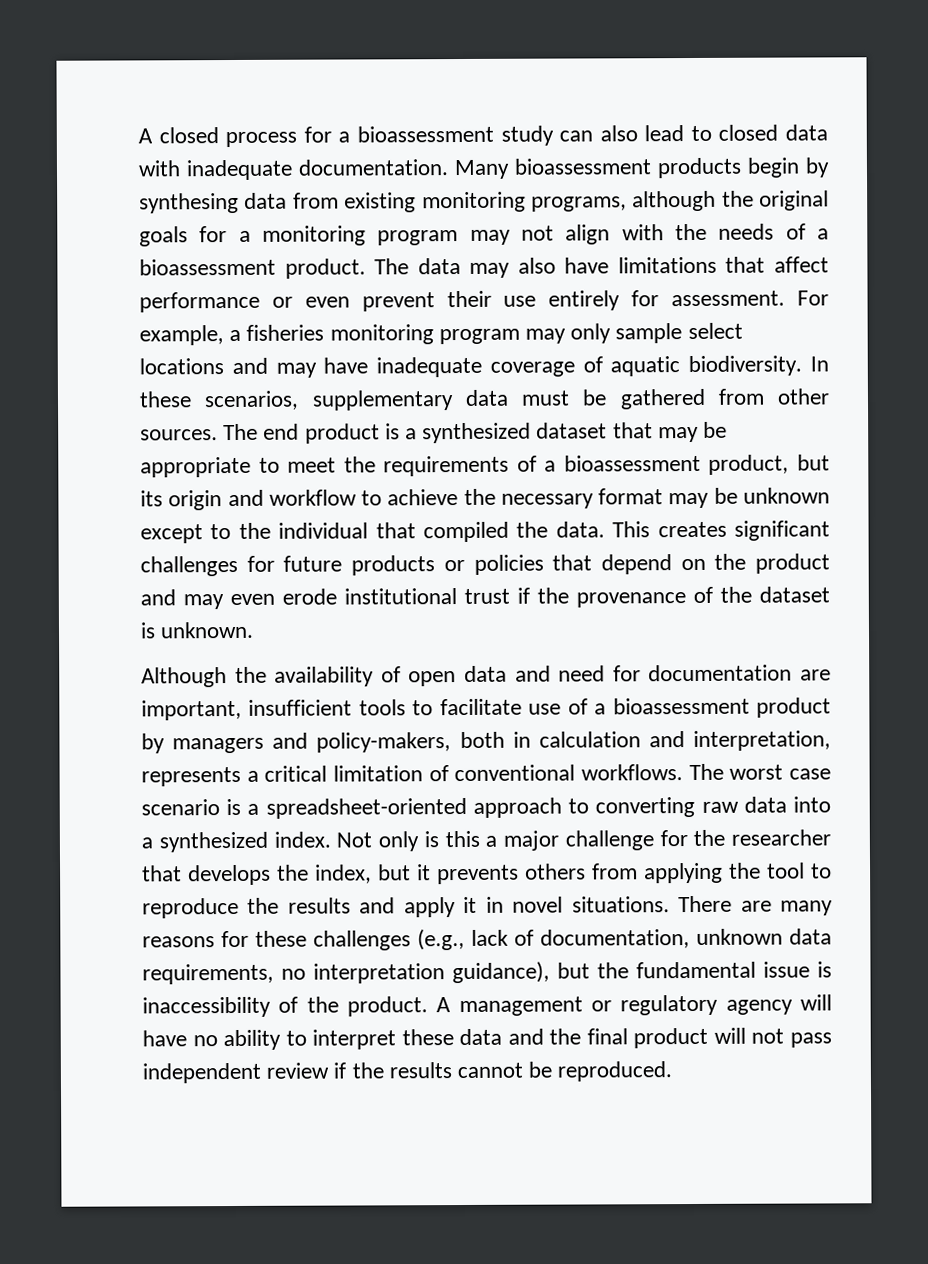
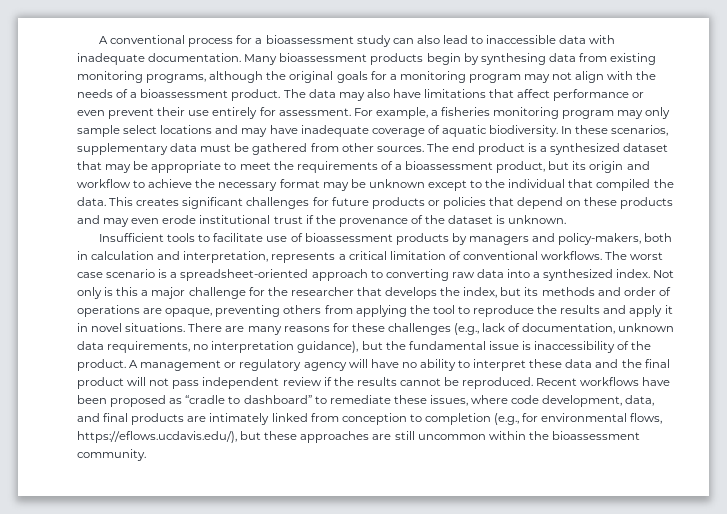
[138,127,219,144] A closed -> [99,35,186,44] A conventional
[718,124,779,141] closed -> [486,35,557,44] inaccessible
[714,553,830,574] the product -> [584,197,674,209] these products
[141,664,832,688] [141,699,353,721] Although the availability of open data and need for documentation are important, insufficient -> [99,233,165,242] Insufficient
[594,697,832,718] a bioassessment product -> [304,233,449,245] bioassessment products
[417,864,519,885] it prevents -> [524,287,671,296] [77,305,281,317] its methods and order of operations are opaque, preventing
(673, 1071) none -> [536,377,671,386] [77,395,655,407] [77,413,663,425] [77,431,640,443] [77,449,146,461] Recent workflows have been proposed as “cradle to dashboard” to remediate these issues, where code development, data, and final products are intimately linked from conception to completion (e.g., for environmental flows, https://eflows.ucdavis.edu/), but these approaches are still uncommon within the bioassessment community.

